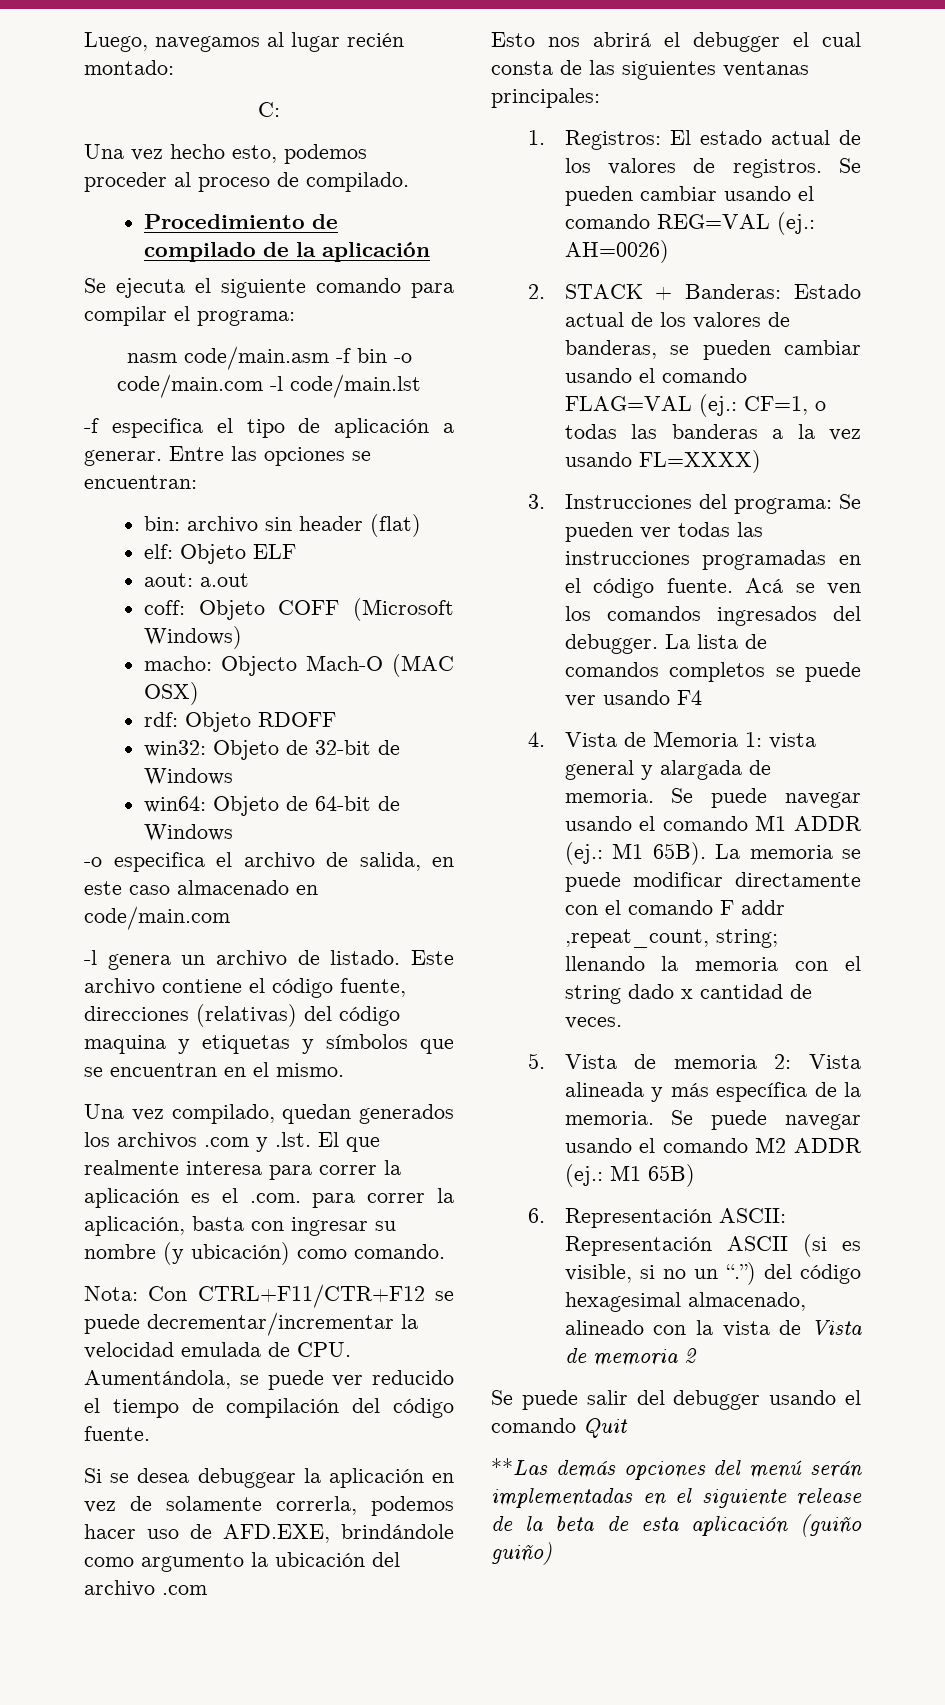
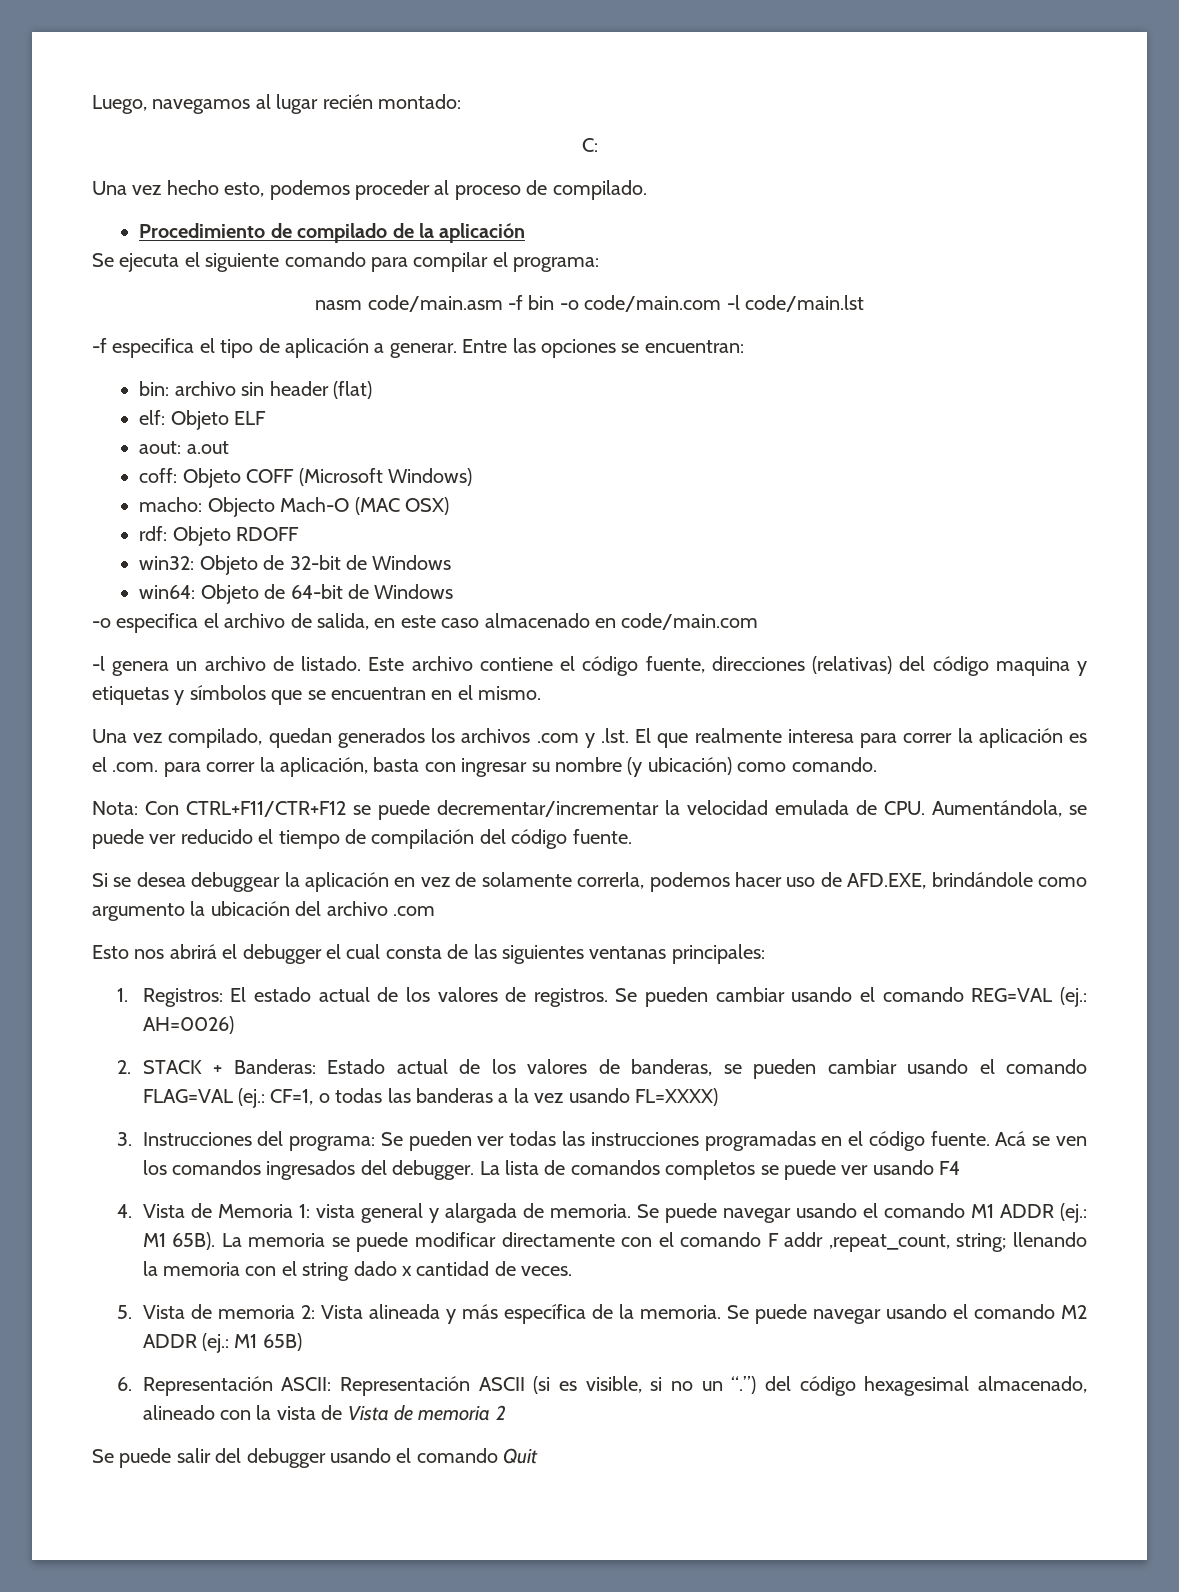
[491,1458,862,1480] [491,1488,862,1508] [491,1514,862,1537] [491,1542,552,1565] // **Las demás opciones del menú serán implementadas en el siguiente release de la beta de esta aplicación (guiño guiño) -> (539, 1456) none

